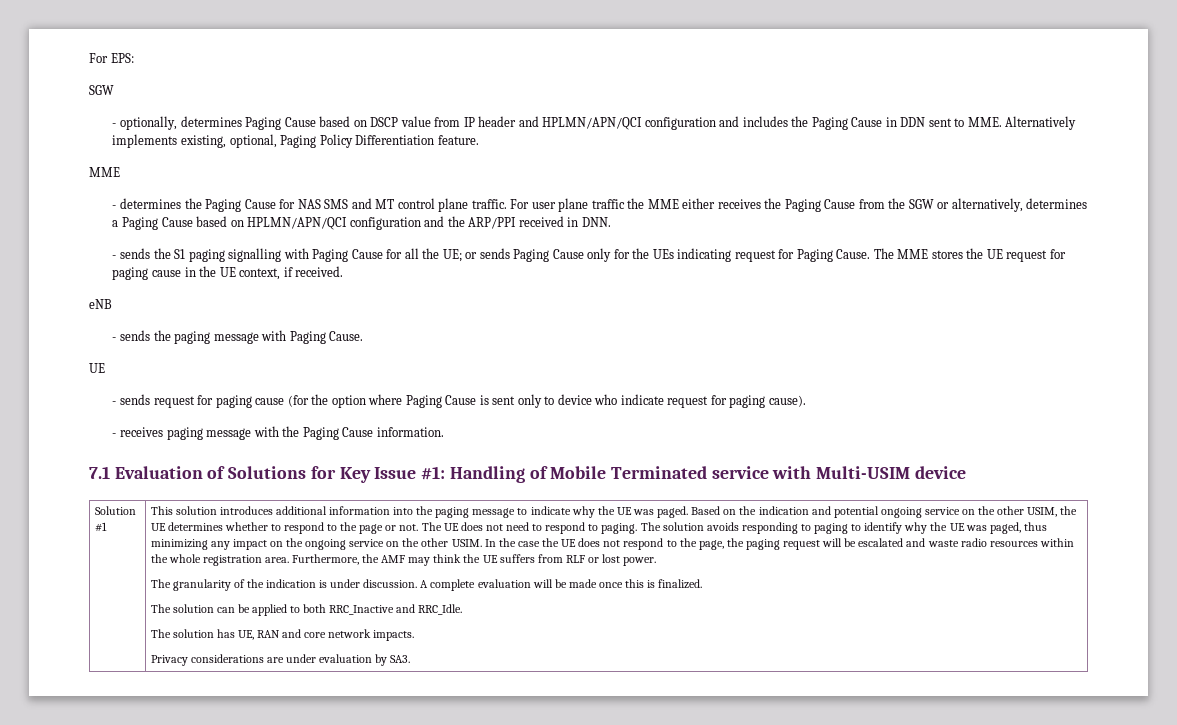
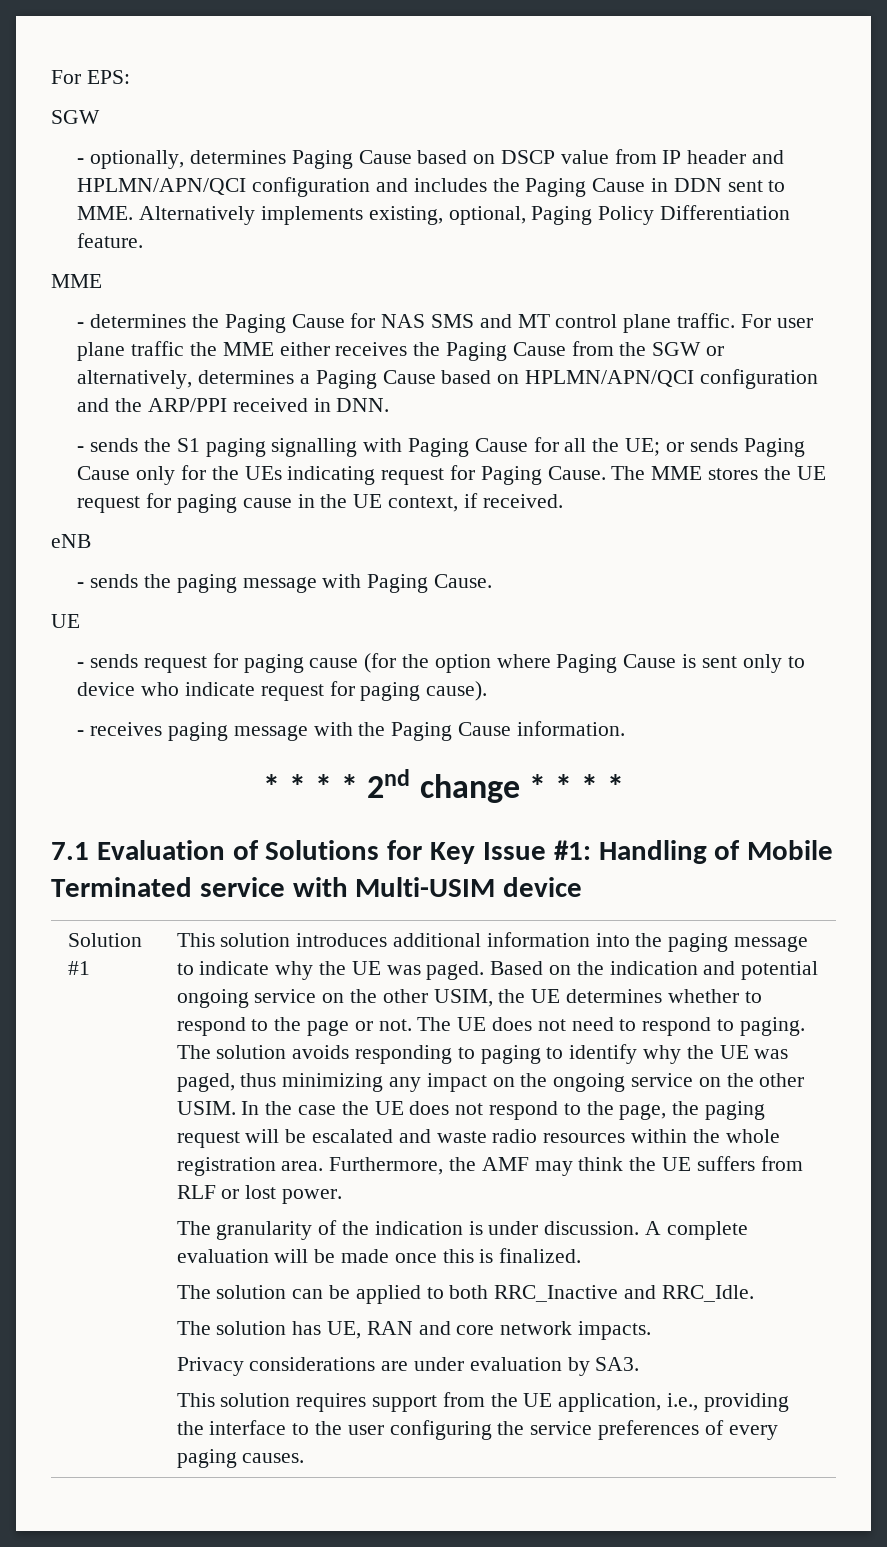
(444, 432) none -> [263,769,624,803] // * * * * 2nd change * * * *
(411, 659) none -> [176,1392,789,1412] [176,1420,778,1440] [176,1449,305,1468] // This solution requires support from the UE application, i.e., providing the interface to the user configuring the service preferences of every paging causes.

